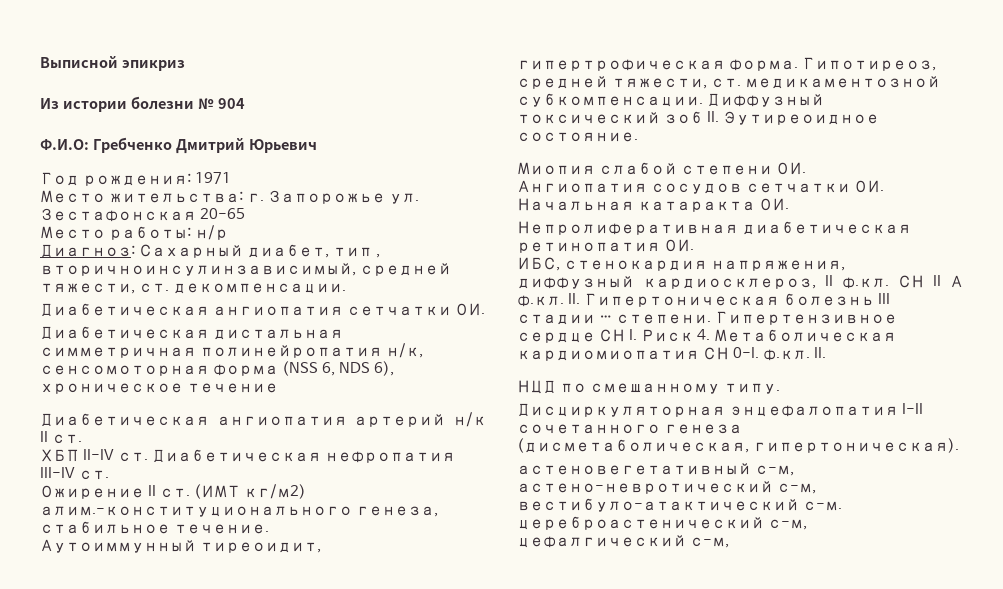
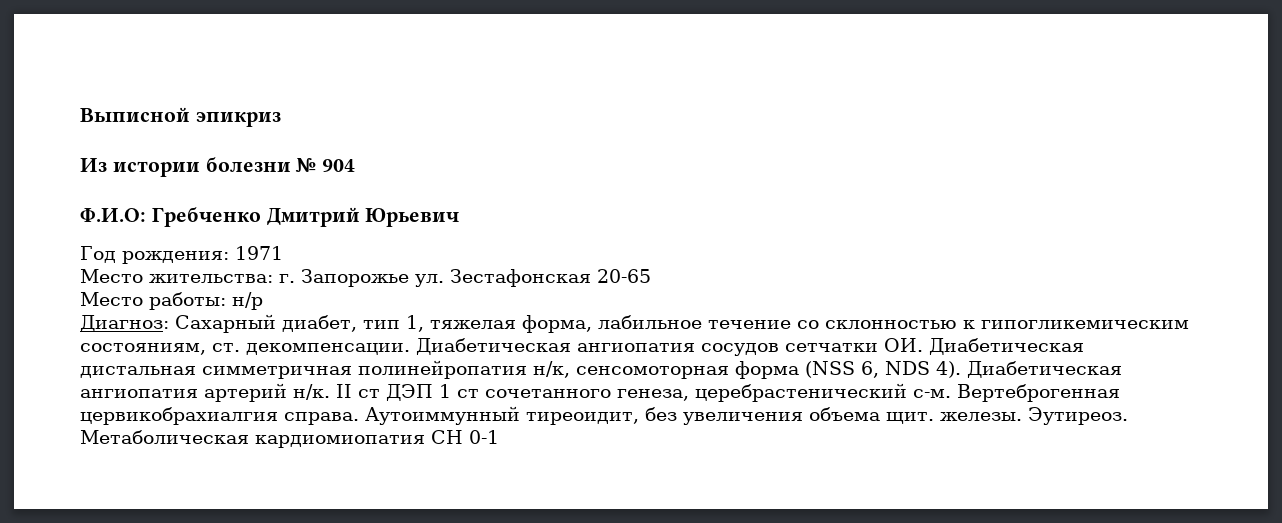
[375,254,380,258] [40,263,451,276] [40,283,135,294] , вторичноинсулинзависимый, средней тяжести, -> [406,315,1189,333] [80,343,206,355] 1, тяжелая форма, лабильное течение со склонностью к гипогликемическим состояниям,
[40,303,485,317] // Диабетическая ангиопатия сетчатки ОИ. // -> [416,338,923,356] Диабетическая ангиопатия сосудов сетчатки ОИ.
[373,361,394,376] [40,383,278,394] [40,412,486,427] [40,431,82,444] [40,449,455,463] [40,467,109,480] [40,484,306,499] [40,506,438,517] [40,521,269,534] [40,539,321,553] [517,57,936,71] [517,76,940,89] [517,93,824,107] [517,111,879,125] [517,132,638,142] [517,162,806,175] [517,180,884,194] [517,198,789,212] [517,221,911,235] [517,239,694,253] [517,257,845,271] [517,275,963,289] [517,293,890,307] [517,311,897,325] [517,329,896,343] [517,347,826,361] [517,380,780,394] [517,403,923,417] [517,424,742,434] [517,438,959,453] [517,463,794,476] [517,481,816,494] [517,498,842,512] [517,516,807,530] [517,535,729,548] 6), хроническое течение // Диабетическая ангиопатия артерий н/к II ст. // ХБП II-IV ст. Диабетическая нефропатия III-IV ст. // Ожирение II ст. (ИМТ кг/м2) алим.-конституционального генеза, стабильное течение. // Аутоиммунный тиреоидит, гипертрофическая форма. Гипотиреоз, средней тяжести, ст. медикаментозной субкомпенсации. Диффузный токсический зоб II. Эутиреоидное состояние. // Миопия слабой степени ОИ. // Ангиопатия сосудов сетчатки ОИ. Начальная катаракта ОИ. // Непролиферативная диабетическая ретинопатия ОИ. // ИБС, стенокардия напряжения, диффузный кардиосклероз, II ф.кл. СН II А ф.кл. II. Гипертоническая болезнь III стадии … степени. Гипертензивное сердце СН I. Риск 4. Метаболическая кардиомиопатия СН 0-I. ф.кл. II. // НЦД по смешанному типу. // Дисциркуляторная энцефалопатия I-II сочетанного генеза (дисметаболическая, гипертоническая). // астеновегетативный с-м, астено-невротический с-м, вестибуло-атактический с-м. цереброастенический с-м, цефалгический с-м, -> [936,361,1122,378] [80,383,1120,402] [80,406,1128,425] [80,430,499,448] 4). Диабетическая ангиопатия артерий н/к. II ст ДЭП 1 ст сочетанного генеза, церебрастенический с-м. Вертеброгенная цервикобрахиалгия справа. Аутоиммунный тиреоидит, без увеличения объема щит. железы. Эутиреоз. Метаболическая кардиомиопатия СН 0-1

